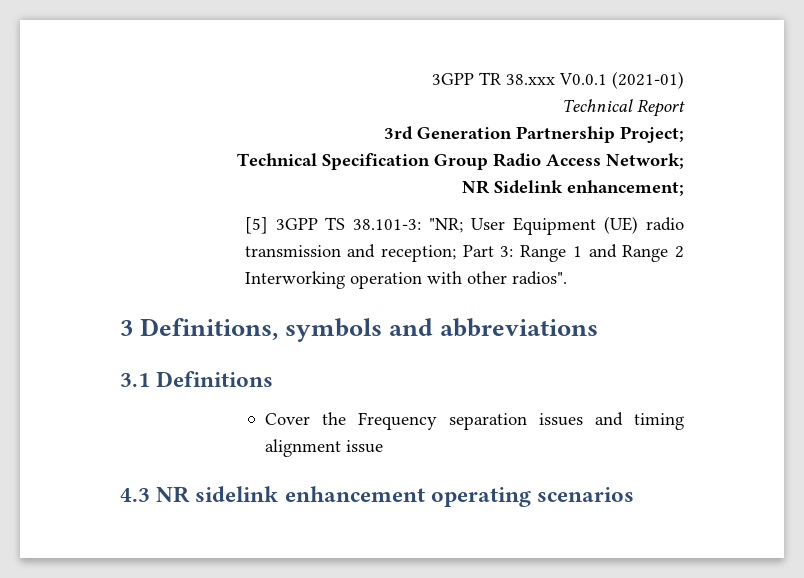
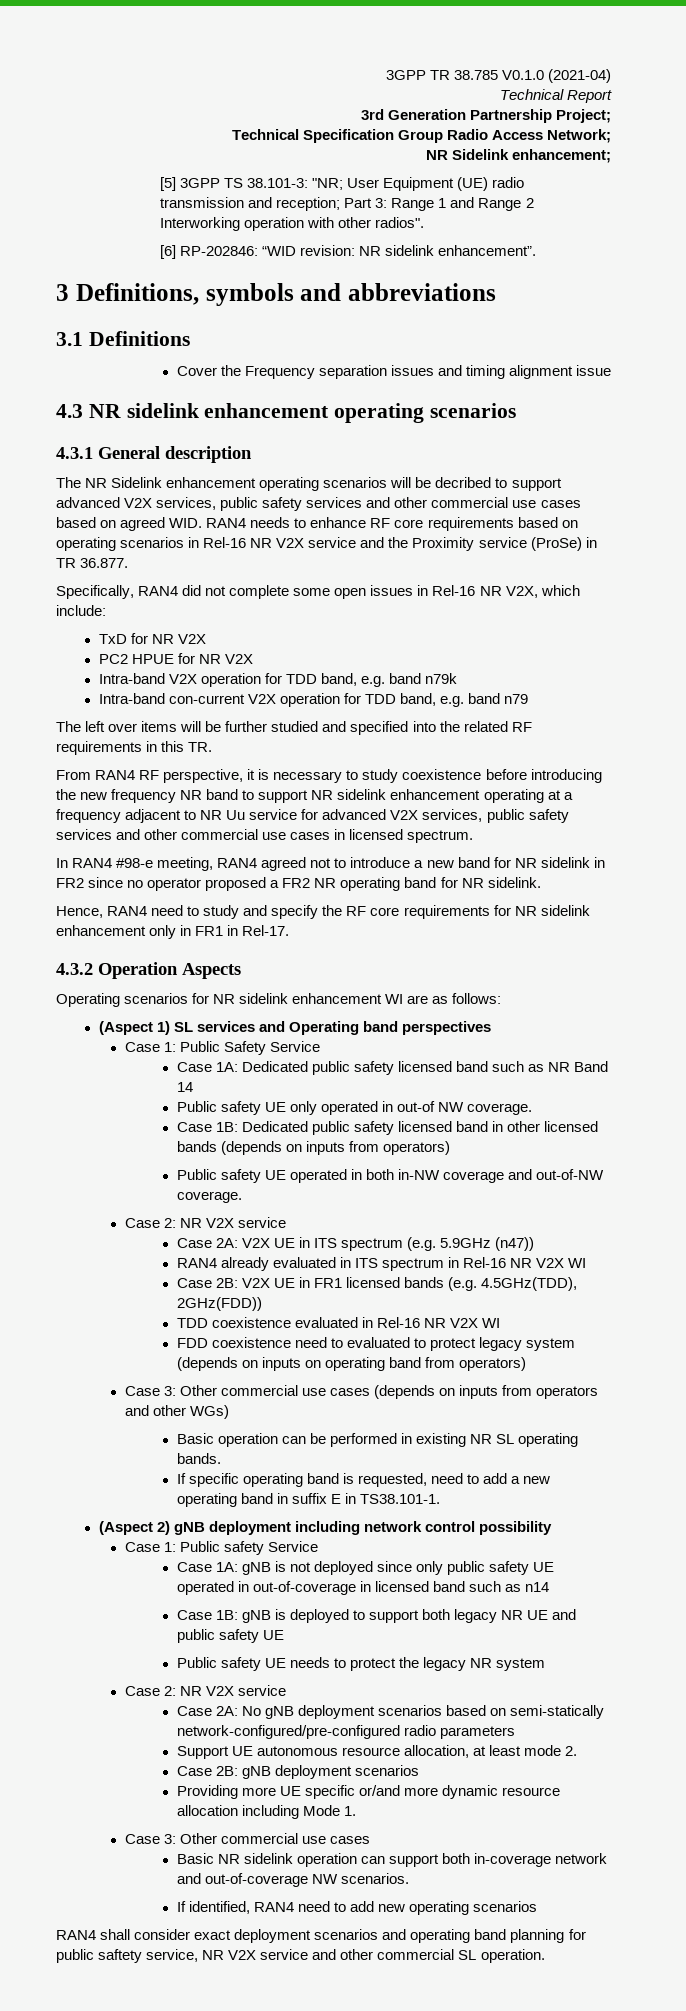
[506,71,684,89] 38.xxx V0.0.1 (2021-01) -> [453,69,611,83] 38.785 V0.1.0 (2021-04)
(567, 278) none -> [160,245,537,259] // [6] RP-202846: “WID revision: NR sidelink enhancement”.
(635, 494) none -> [56,446,252,463] [56,477,562,491] [56,497,581,511] [56,517,578,531] [56,537,597,551] [56,558,129,568] [56,585,580,599] [56,605,106,616] [98,633,206,644] [98,653,253,664] [98,673,457,687] [98,693,528,707] [56,721,532,735] [56,741,213,755] [56,769,602,783] [56,789,573,803] [56,809,569,823] [56,829,474,843] [56,857,605,871] [56,877,541,891] [56,905,590,919] [56,925,290,939] [56,962,241,979] [56,993,502,1007] [98,1021,491,1035] [124,1041,320,1055] [176,1061,609,1075] [176,1082,193,1092] [176,1101,532,1115] [176,1121,599,1135] [176,1141,450,1155] [176,1169,605,1183] [176,1191,242,1203] [124,1217,286,1228] [176,1237,535,1251] [176,1257,587,1271] [176,1277,578,1291] [176,1297,262,1311] [176,1317,500,1328] [176,1337,575,1351] [176,1357,526,1371] [124,1385,599,1399] [124,1405,229,1419] [176,1433,579,1447] [176,1453,221,1464] [176,1473,551,1487] [176,1493,440,1507] [98,1521,552,1535] [124,1541,318,1555] [176,1561,555,1575] [176,1581,549,1595] [176,1609,577,1623] [176,1629,284,1643] [176,1657,546,1671] [124,1685,286,1696] [176,1705,604,1719] [176,1725,515,1739] [176,1745,577,1759] [176,1765,419,1779] [176,1785,560,1799] [176,1805,356,1819] [124,1833,370,1844] [176,1853,607,1867] [176,1873,409,1887] [176,1901,537,1915] [56,1929,586,1943] [56,1949,545,1963] // 4.3.1 General description // The NR Sidelink enhancement operating scenarios will be decribed to support advanced V2X services, public safety services and other commercial use cases based on agreed WID. RAN4 needs to enhance RF core requirements based on operating scenarios in Rel-16 NR V2X service and the Proximity service (ProSe) in TR 36.877. // Specifically, RAN4 did not complete some open issues in Rel-16 NR V2X, which include: // TxD for NR V2X // PC2 HPUE for NR V2X // Intra-band V2X operation for TDD band, e.g. band n79k // Intra-band con-current V2X operation for TDD band, e.g. band n79 // The left over items will be further studied and specified into the related RF requirements in this TR. // From RAN4 RF perspective, it is necessary to study coexistence before introducing the new frequency NR band to support NR sidelink enhancement operating at a frequency adjacent to NR Uu service for advanced V2X services, public safety services and other commercial use cases in licensed spectrum. // In RAN4 #98-e meeting, RAN4 agreed not to introduce a new band for NR sidelink in FR2 since no operator proposed a FR2 NR operating band for NR sidelink. // Hence, RAN4 need to study and specify the RF core requirements for NR sidelink enhancement only in FR1 in Rel-17. // 4.3.2 Operation Aspects // Operating scenarios for NR sidelink enhancement WI are as follows: // (Aspect 1) SL services and Operating band perspectives // Case 1: Public Safety Service // Case 1A: Dedicated public safety licensed band such as NR Band 14 // Public safety UE only operated in out-of NW coverage. // Case 1B: Dedicated public safety licensed band in other licensed bands (depends on inputs from operators) // Public safety UE operated in both in-NW coverage and out-of-NW coverage. // Case 2: NR V2X service // Case 2A: V2X UE in ITS spectrum (e.g. 5.9GHz (n47)) // RAN4 already evaluated in ITS spectrum in Rel-16 NR V2X WI // Case 2B: V2X UE in FR1 licensed bands (e.g. 4.5GHz(TDD), 2GHz(FDD)) // TDD coexistence evaluated in Rel-16 NR V2X WI // FDD coexistence need to evaluated to protect legacy system (depends on inputs on operating band from operators) // Case 3: Other commercial use cases (depends on inputs from operators and other WGs) // Basic operation can be performed in existing NR SL operating bands. // If specific operating band is requested, need to add a new operating band in suffix E in TS38.101-1. // (Aspect 2) gNB deployment including network control possibility // Case 1: Public safety Service // Case 1A: gNB is not deployed since only public safety UE operated in out-of-coverage in licensed band such as n14 // Case 1B: gNB is deployed to support both legacy NR UE and public safety UE // Public safety UE needs to protect the legacy NR system // Case 2: NR V2X service // Case 2A: No gNB deployment scenarios based on semi-statically network-configured/pre-configured radio parameters // Support UE autonomous resource allocation, at least mode 2. // Case 2B: gNB deployment scenarios // Providing more UE specific or/and more dynamic resource allocation including Mode 1. // Case 3: Other commercial use cases // Basic NR sidelink operation can support both in-coverage network and out-of-coverage NW scenarios. // If identified, RAN4 need to add new operating scenarios // RAN4 shall consider exact deployment scenarios and operating band planning for public saftety service, NR V2X service and other commercial SL operation.

